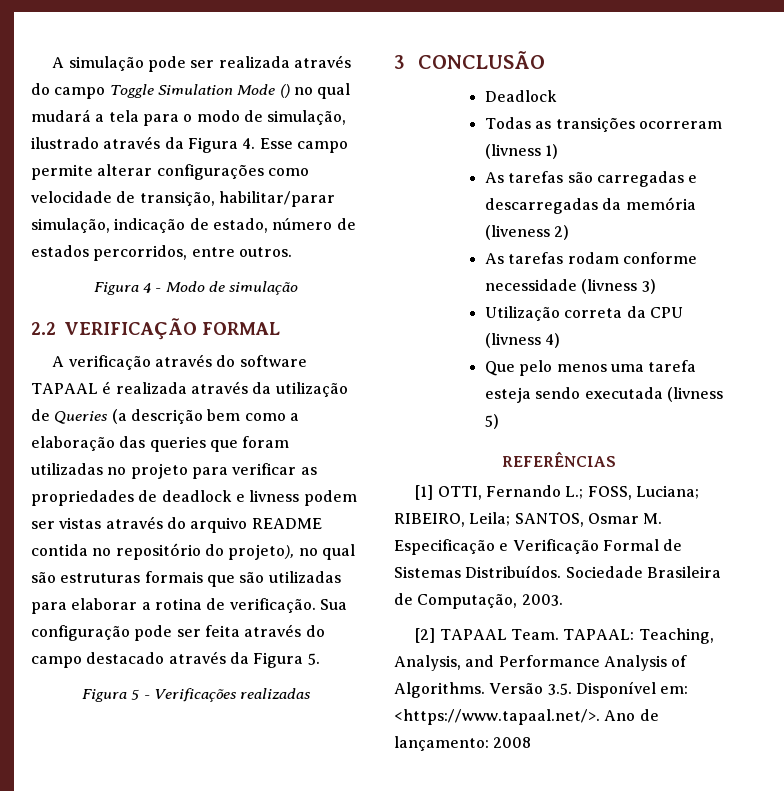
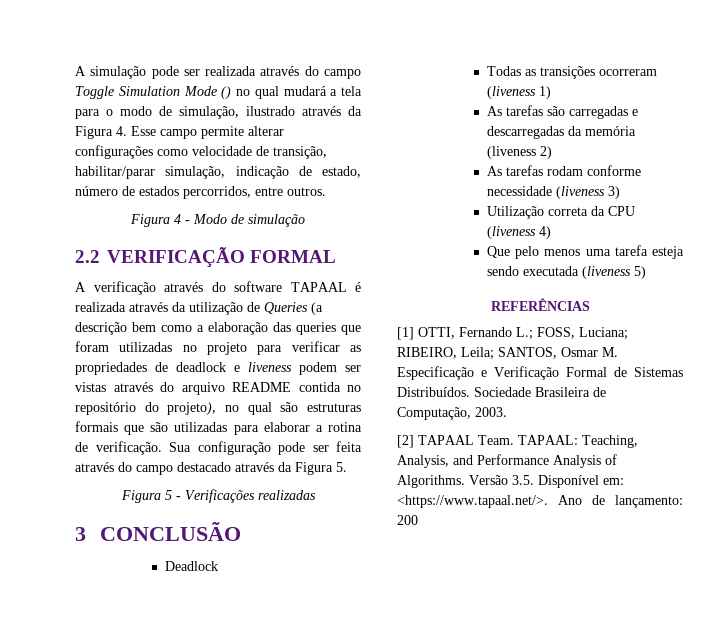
[249,490,300,502] livness -> [248,362,292,372] liveness
[484,144,541,159] (livness -> [486,86,536,99] (liveness
[581,279,638,294] (livness -> [555,186,605,199] (liveness
[484,333,541,348] (livness -> [486,226,536,239] (liveness
[666,387,723,402] (livness -> [581,266,631,279] (liveness
[493,737,532,748] 2008 -> [397,515,418,525] 200

